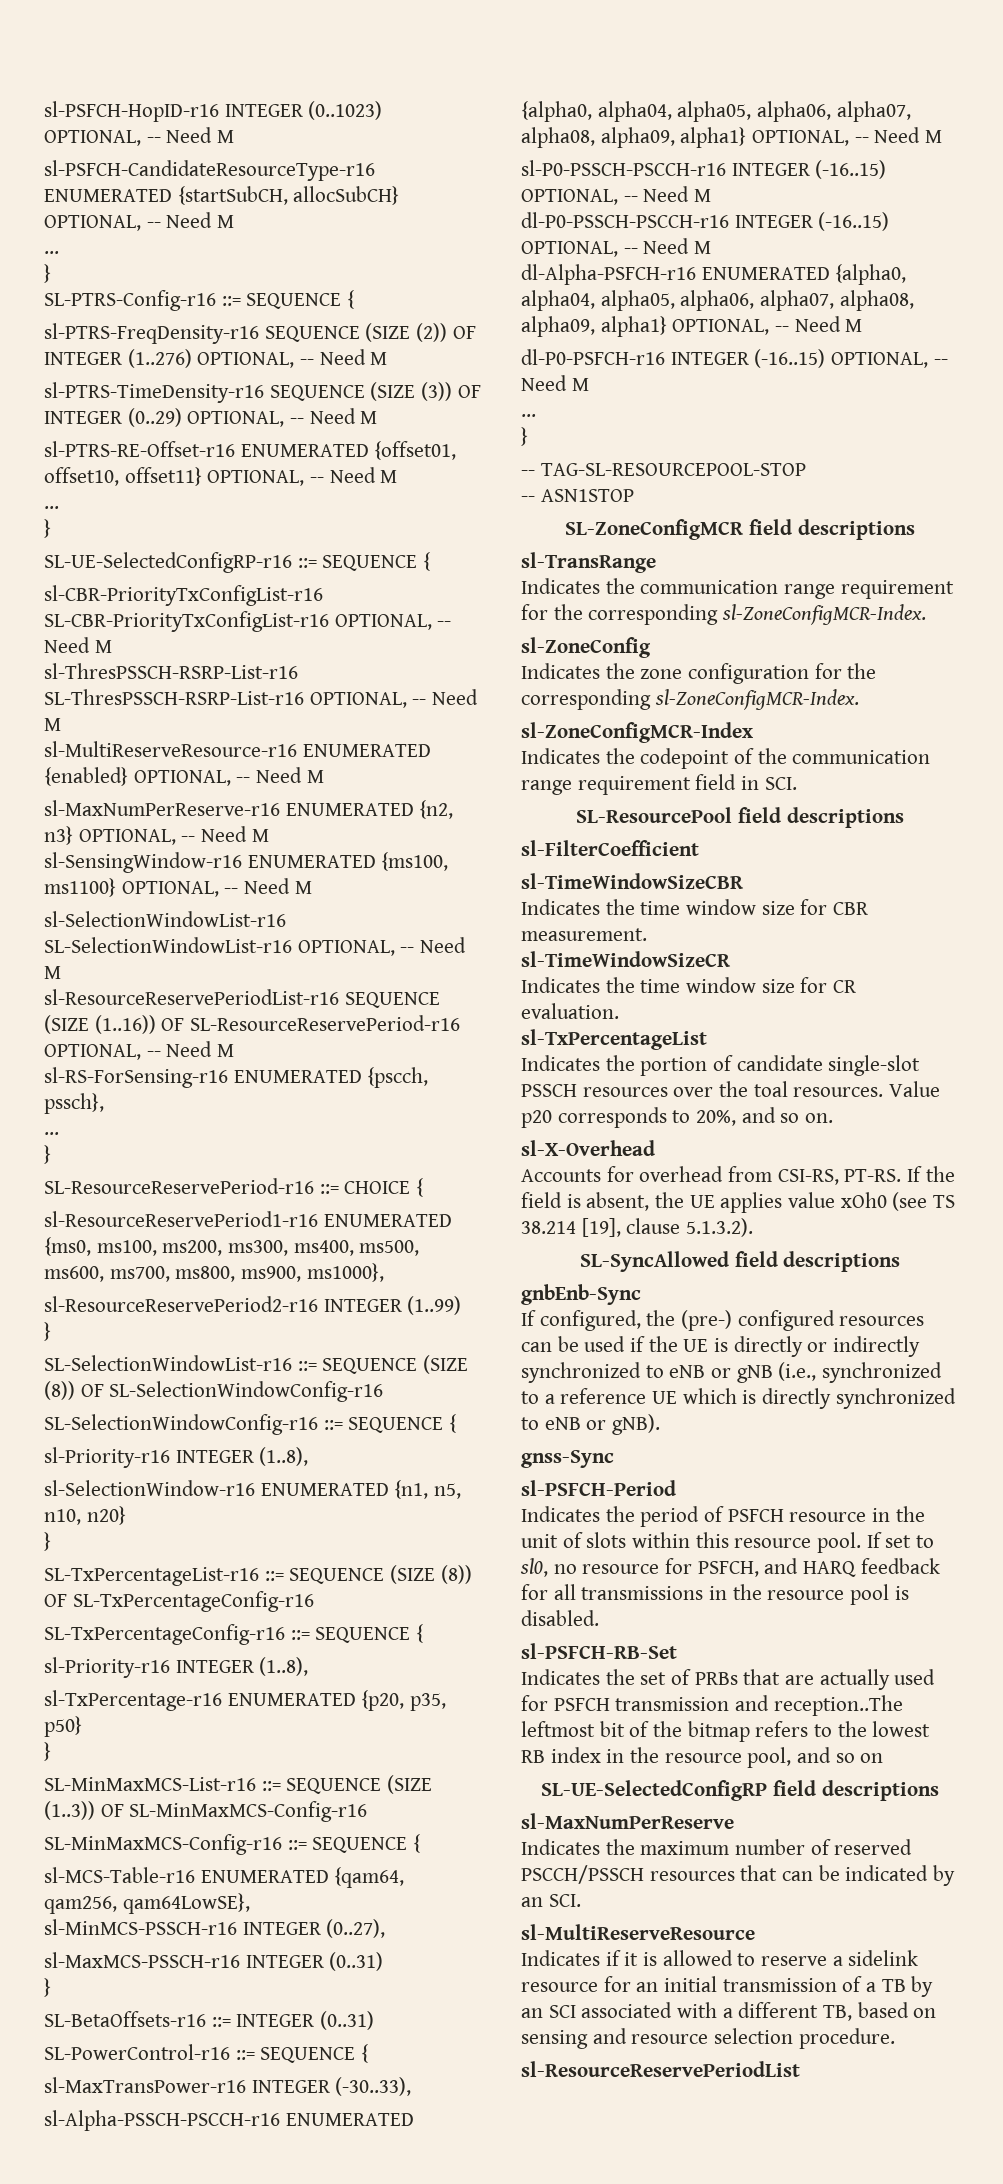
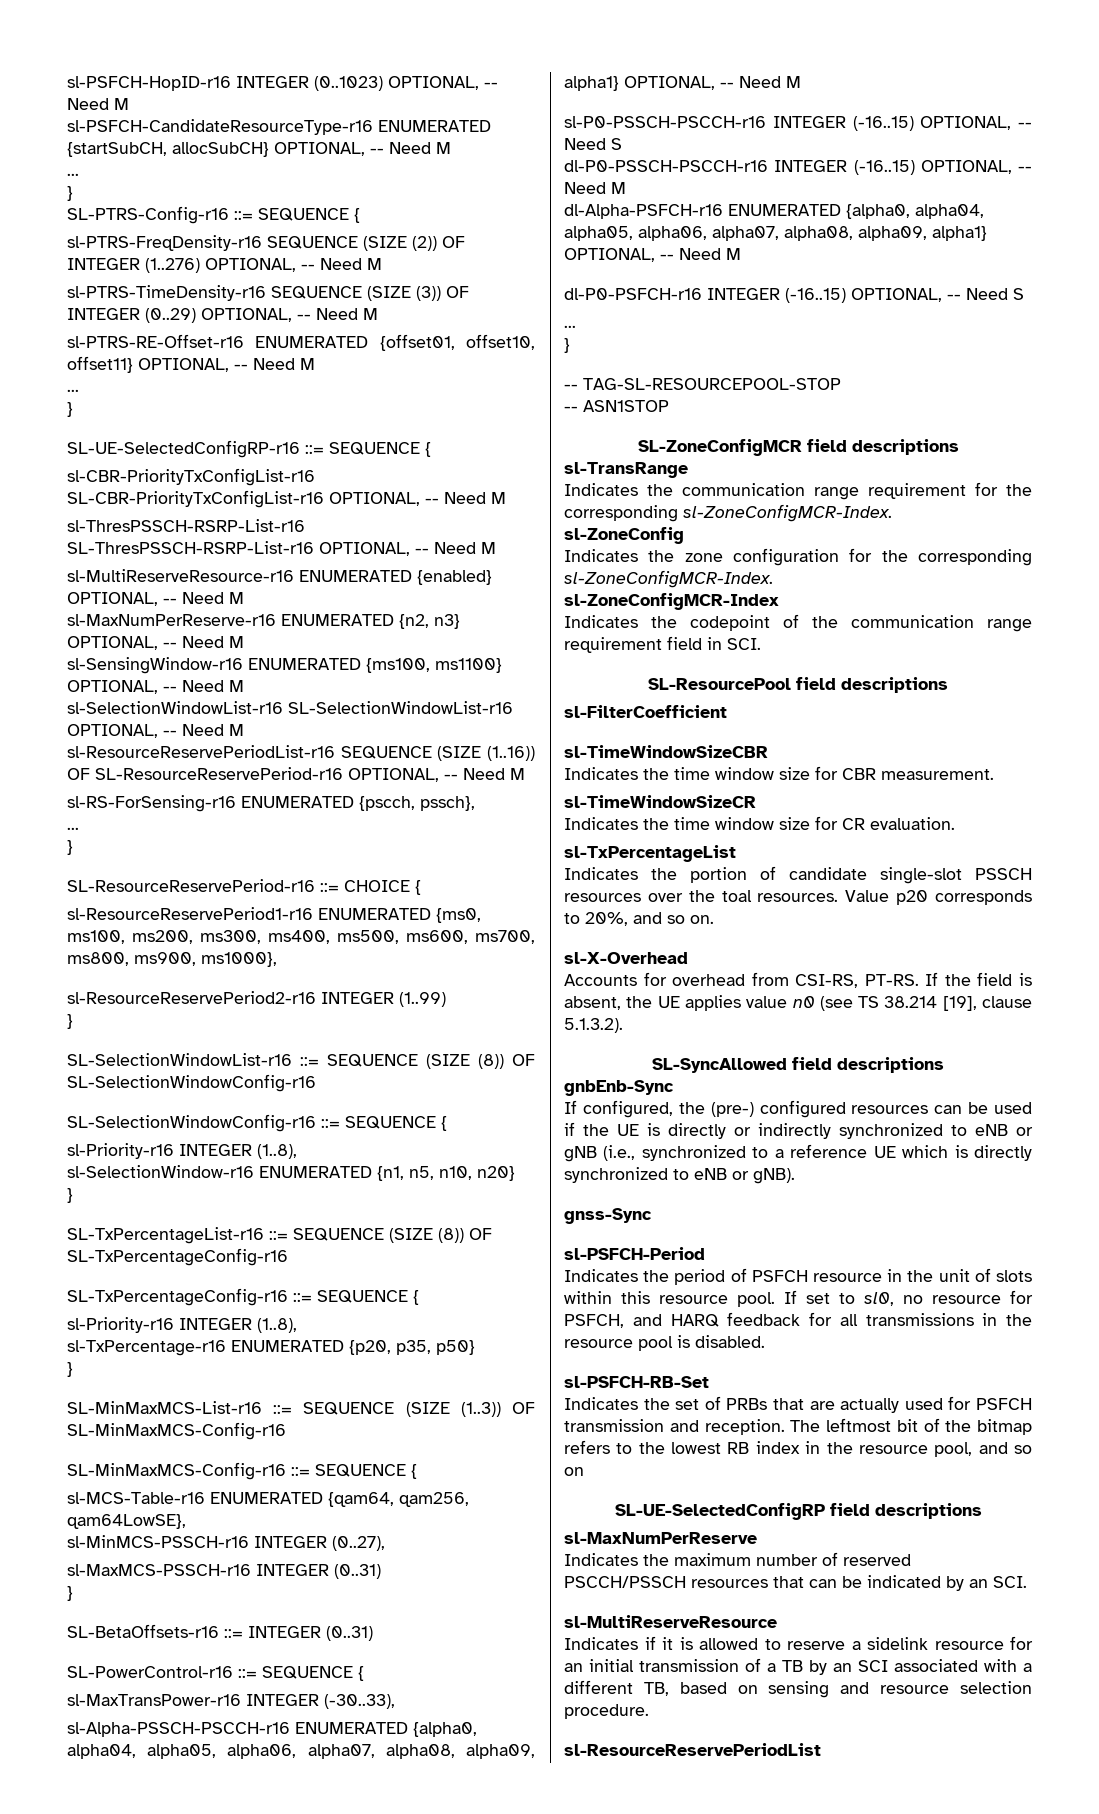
[694,189,712,202] M -> [611,138,622,150] S
[571,378,589,391] M -> [1013,288,1024,300] S
[840,1192,887,1208] xOh0 -> [792,996,815,1008] n0
[773,1695,903,1716] reception..The -> [704,1419,821,1435] reception. The

